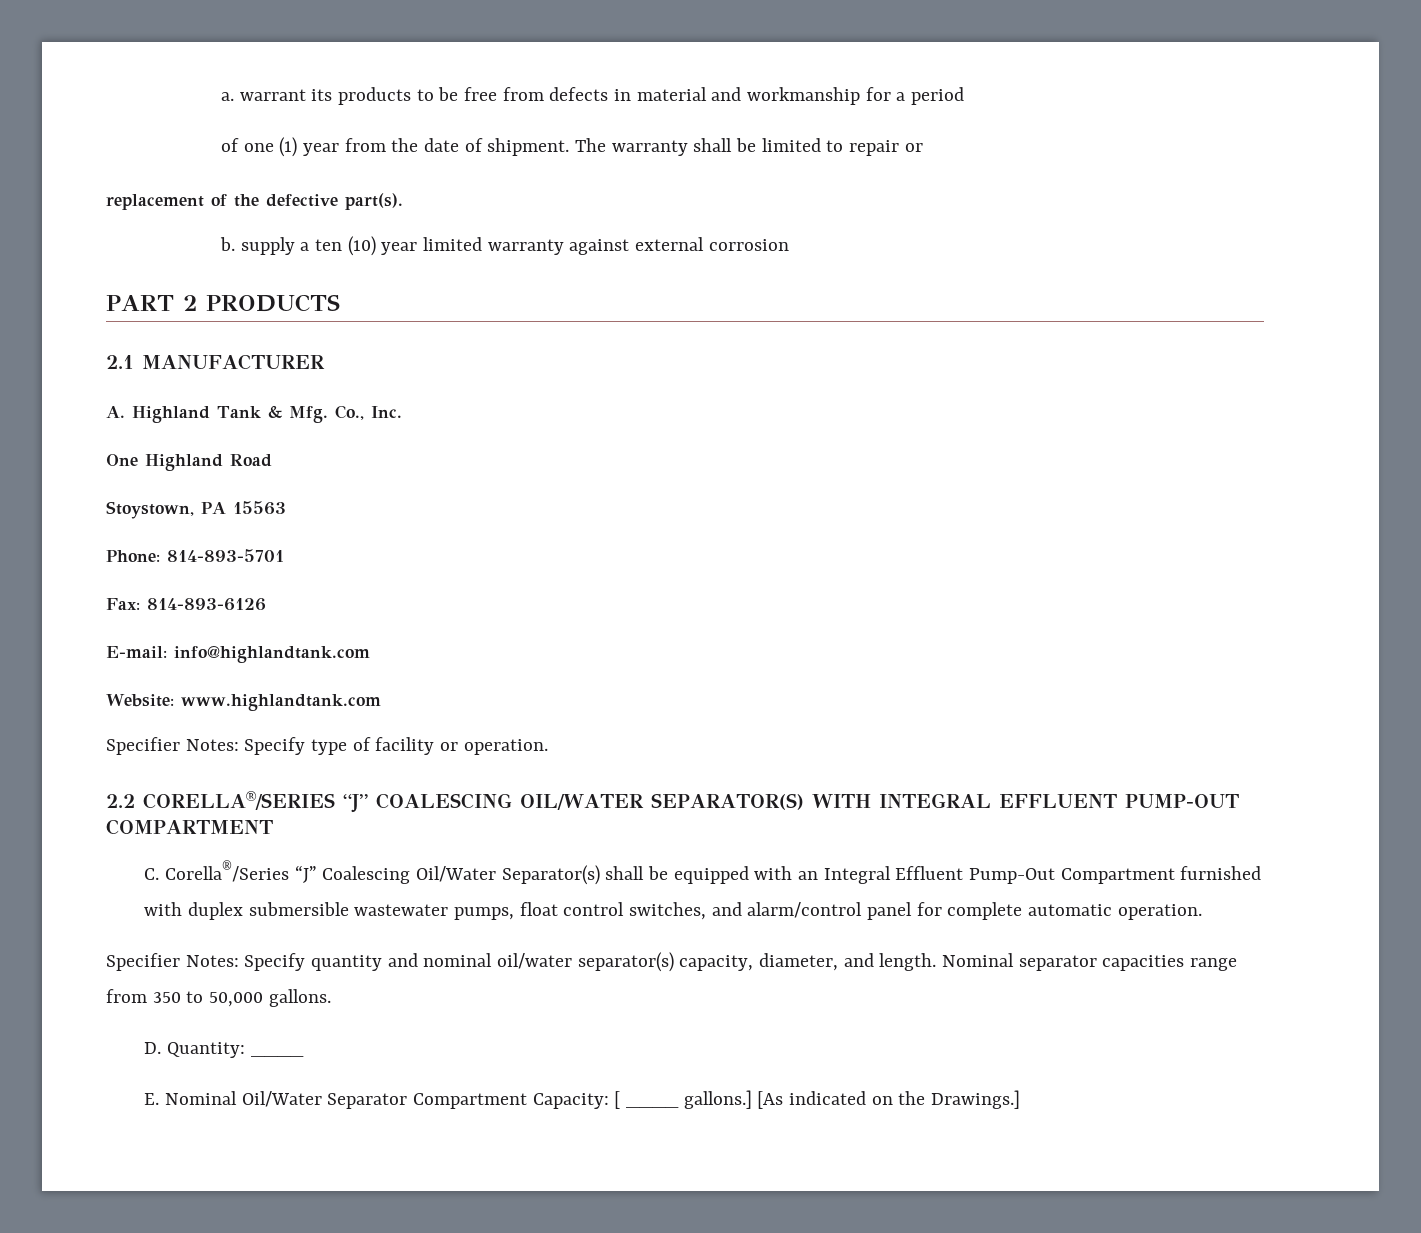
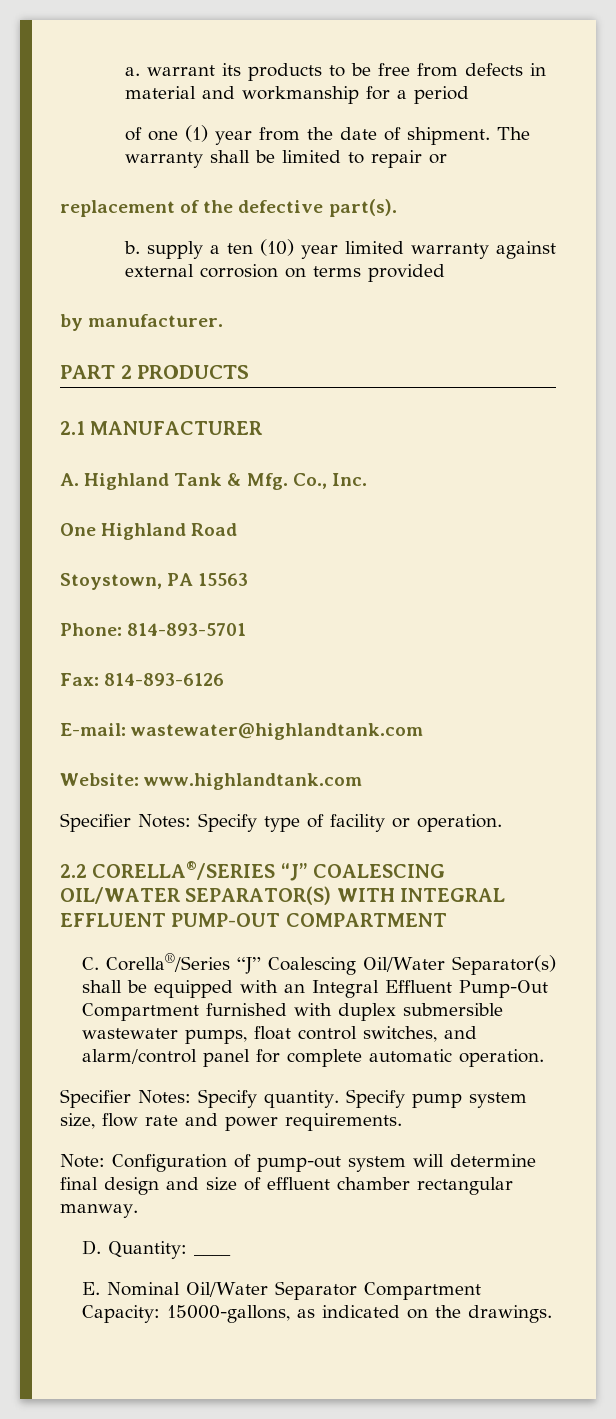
(789, 245) none -> [284,264,445,282] [60,314,224,331] on terms provided // by manufacturer.
[174,646,370,663] info@highlandtank.com -> [131,723,424,740] wastewater@highlandtank.com
[311,952,1238,972] [106,989,331,1007] quantity and nominal oil/water separator(s) capacity, diameter, and length. Nominal separator capacities range from 350 to 50,000 gallons. -> [264,1089,527,1108] [60,1113,402,1131] [60,1154,536,1172] [60,1177,513,1195] [60,1204,138,1218] quantity. Specify pump system size, flow rate and power requirements. // Note: Configuration of pump-out system will determine final design and size of effluent chamber rectangular manway.
[614,1090,784,1109] [ ____ gallons.] [As -> [166,1305,315,1323] 15000-gallons, as
[931,1090,1021,1109] Drawings.] -> [467,1305,552,1323] drawings.

